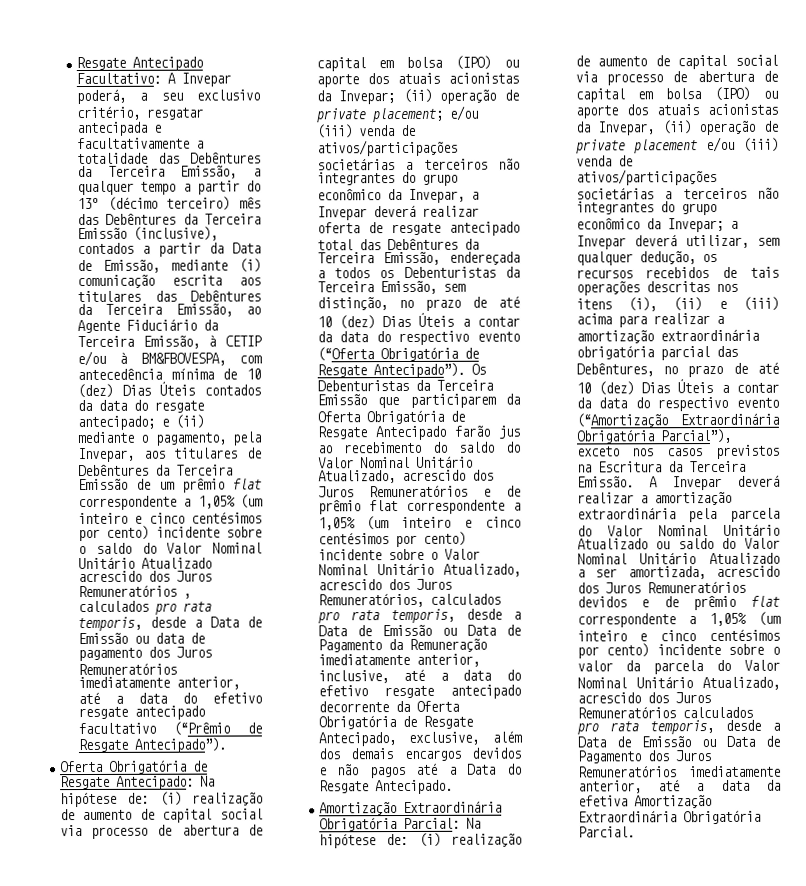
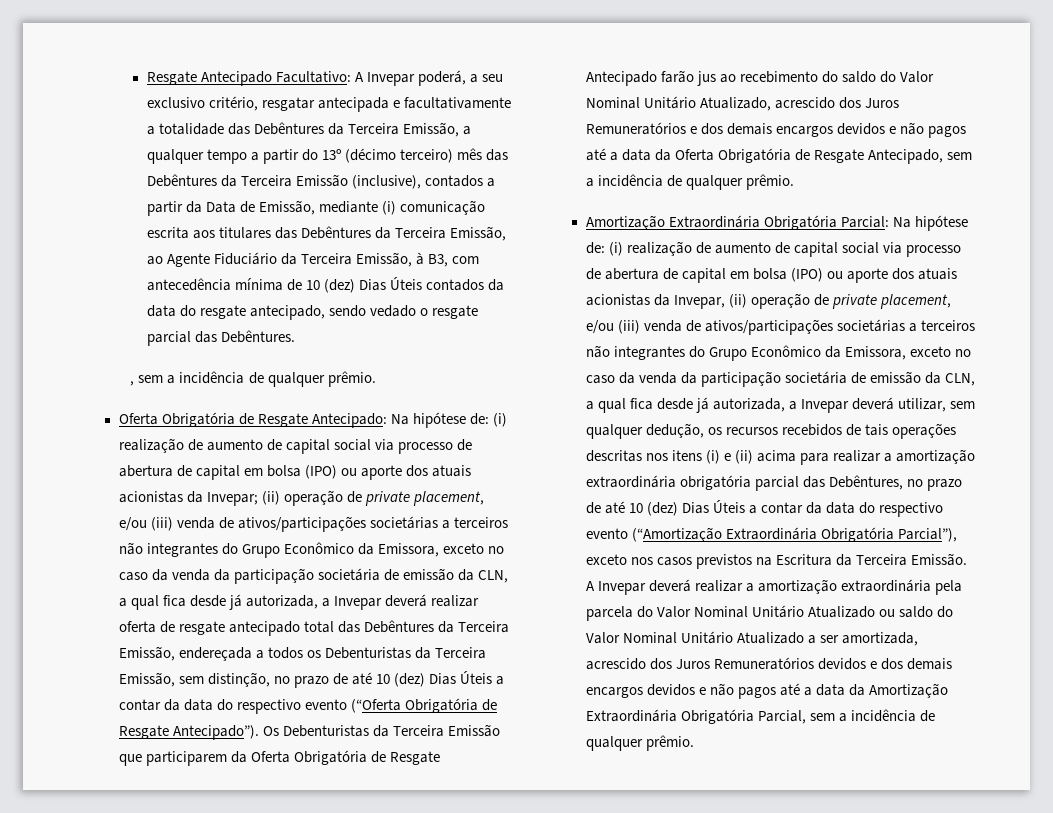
[225,335,262,347] [77,350,226,367] CETIP e/ou à BM&FBOVESPA, -> [428,254,449,267] B3,
[77,414,205,431] [77,431,262,446] [78,447,262,463] [78,463,234,477] [78,477,262,493] [78,494,263,511] [78,511,262,525] [78,525,262,542] [78,542,262,555] [78,556,213,570] [78,570,213,583] [78,584,192,599] [78,600,213,615] [78,616,262,632] [78,632,206,645] [78,646,213,662] [78,662,178,676] [78,676,241,690] [78,691,262,705] [78,705,206,720] [78,721,262,736] [78,737,227,753] antecipado; e (ii) mediante o pagamento, pela Invepar, aos titulares de Debêntures da Terceira Emissão de um prêmio flat correspondente a 1,05% (um inteiro e cinco centésimos por cento) incidente sobre o saldo do Valor Nominal Unitário Atualizado acrescido dos Juros Remuneratórios , calculados pro rata temporis, desde a Data de Emissão ou data de pagamento dos Juros Remuneratórios imediatamente anterior, até a data do efetivo resgate antecipado facultativo (“Prêmio de Resgate Antecipado”). -> [249,305,479,320] [146,330,295,346] [130,371,376,387] antecipado, sendo vedado o resgate parcial das Debêntures. // , sem a incidência de qualquer prêmio.
[371,107,443,123] placement; -> [413,491,485,506] placement,
[421,173,458,186] [316,188,465,203] grupo econômico da Invepar, -> [241,542,505,558] [118,568,509,584] [118,594,318,610] Grupo Econômico da Emissora, exceto no caso da venda da participação societária de emissão da CLN, a qual fica desde já autorizada,
[506,485,521,497] [317,499,521,515] [317,516,521,531] [317,531,466,548] [317,548,480,561] [317,562,521,577] [317,578,452,591] [317,592,501,608] [317,608,521,624] [317,624,521,637] [317,638,487,653] [317,653,480,667] [317,668,521,684] [317,684,521,699] [317,700,459,713] [317,715,473,730] [317,730,522,747] [317,747,521,761] [318,762,522,779] [318,779,453,795] de prêmio flat correspondente a 1,05% (um inteiro e cinco centésimos por cento) incidente sobre o Valor Nominal Unitário Atualizado, acrescido dos Juros Remuneratórios, calculados pro rata temporis, desde a Data de Emissão ou Data de Pagamento da Remuneração imediatamente anterior, inclusive, até a data do efetivo resgate antecipado decorrente da Oferta Obrigatória de Resgate Antecipado, exclusive, além dos demais encargos devidos e não pagos até a Data do Resgate Antecipado. -> [700,122,967,138] [585,148,973,164] [585,174,794,190] dos demais encargos devidos e não pagos até a data da Oferta Obrigatória de Resgate Antecipado, sem a incidência de qualquer prêmio.
[633,139,698,154] placement -> [880,294,952,309] placement,
[680,203,717,216] [575,217,724,233] grupo econômico da Invepar; -> [708,345,972,361] [585,371,976,387] [585,397,785,413] Grupo Econômico da Emissora, exceto no caso da venda da participação societária de emissão da CLN, a qual fica desde já autorizada,
[627,296,779,312] (i), (ii) e (iii) -> [705,450,753,464] (i) e (ii)
[663,594,780,611] [576,611,781,628] [576,628,780,642] [576,643,780,659] [576,659,780,675] [576,676,780,691] [576,692,711,704] [576,706,753,719] [576,719,780,735] [576,735,780,748] [576,750,712,764] [577,765,781,778] [577,779,781,794] [577,795,712,809] [577,809,761,825] [577,826,635,838] de prêmio flat correspondente a 1,05% (um inteiro e cinco centésimos por cento) incidente sobre o valor da parcela do Valor Nominal Unitário Atualizado, acrescido dos Juros Remuneratórios calculados pro rata temporis, desde a Data de Emissão ou Data de Pagamento dos Juros Remuneratórios imediatamente anterior, até a data da efetiva Amortização Extraordinária Obrigatória Parcial. -> [880,658,953,670] [585,683,949,699] [585,709,935,724] [585,735,694,751] dos demais encargos devidos e não pagos até a data da Amortização Extraordinária Obrigatória Parcial, sem a incidência de qualquer prêmio.

